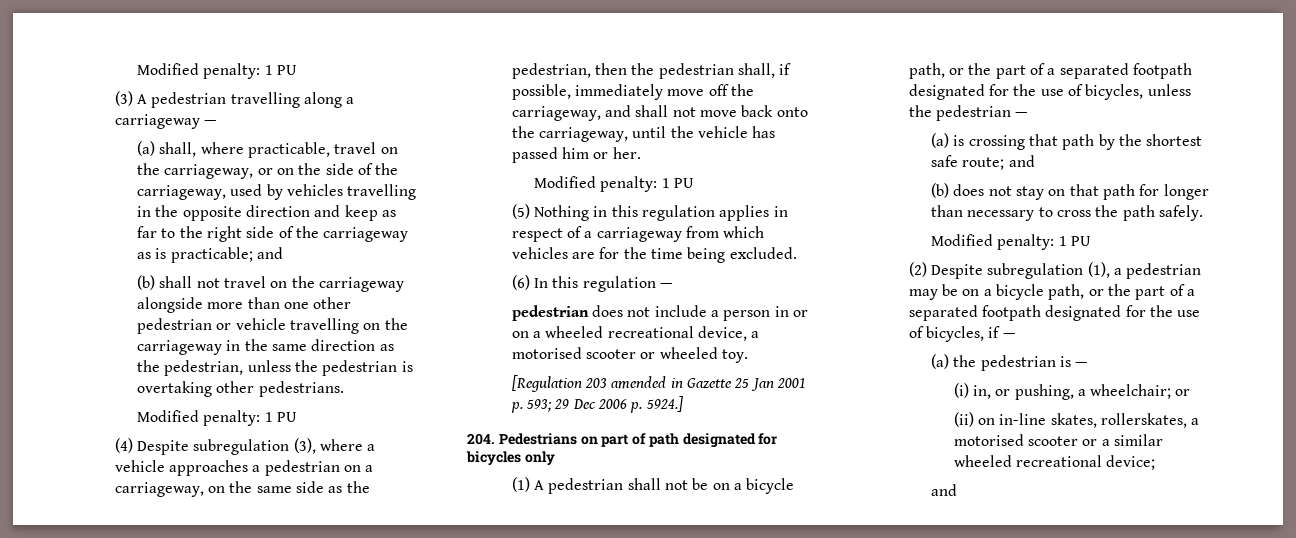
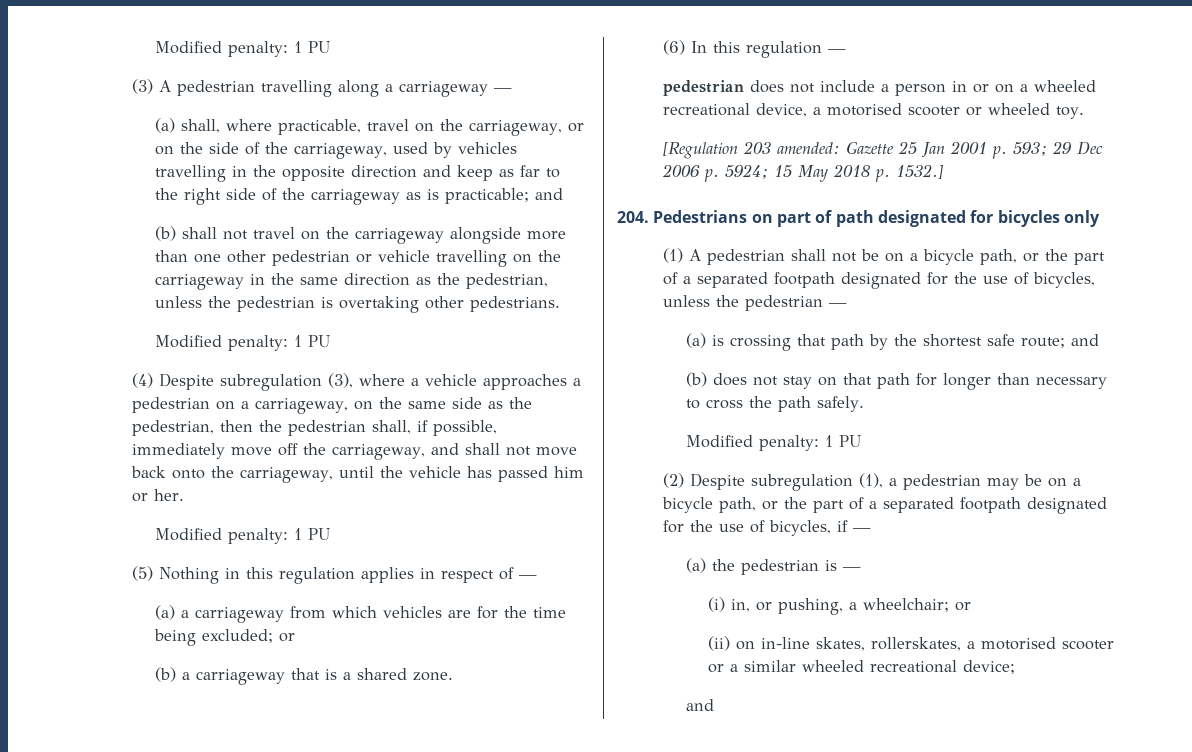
(583, 232) none -> [518,575,537,579] [154,605,175,620] — // (a)
[729,247,797,259] excluded. -> [201,629,295,643] [154,667,453,685] excluded; or // (b) a carriageway that is a shared zone.
[611,376,683,389] amended in -> [776,142,840,154] amended:
[645,396,683,412] 5924.] -> [724,164,944,182] 5924; 15 May 2018 p. 1532.]

